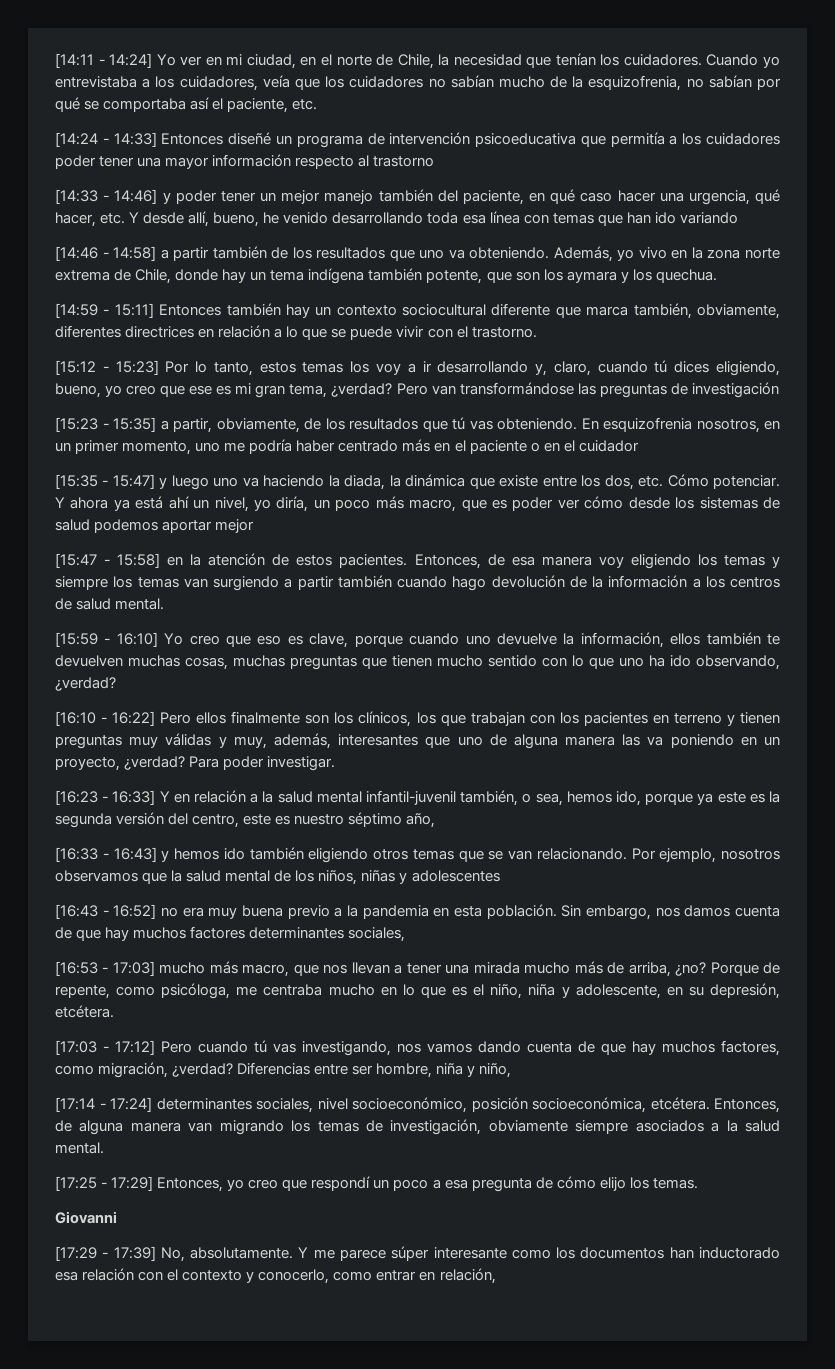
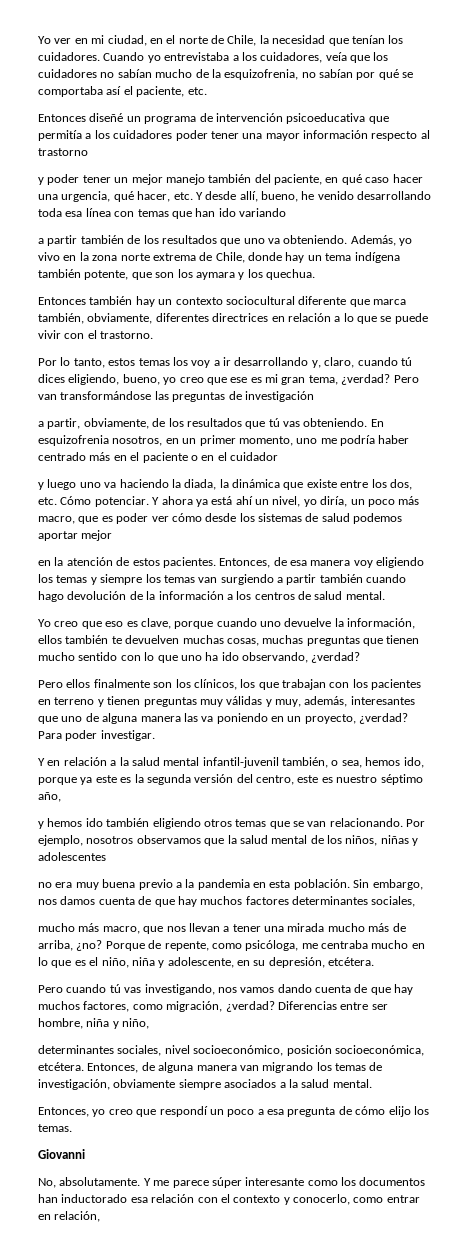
[55,53,153,68] [14:11 - 14:24] -> (38, 40) none
[55,132,157,147] [14:24 - 14:33] -> (207, 91) none
[55,189,158,204] [14:33 - 14:46] -> (88, 152) none
[55,246,157,261] [14:46 - 14:58] -> (286, 212) none
[55,303,154,318] [14:59 - 15:11] -> (315, 274) none
[55,360,159,375] [15:12 - 15:23] -> (154, 335) none
[55,417,156,432] [15:23 - 15:35] -> (314, 396) none
[55,474,155,489] [15:35 - 15:47] -> (278, 456) none
[55,553,161,568] [15:47 - 15:58] -> (113, 535) none
[55,632,158,647] [15:59 - 16:10] -> (385, 595) none
[55,711,156,726] [16:10 - 16:22] -> (361, 657) none
[55,790,156,805] [16:23 - 16:33] -> (155, 735) none
[55,847,157,862] [16:33 - 16:43] -> (61, 797) none
[55,904,157,919] [16:43 - 16:52] -> (106, 856) none
[55,961,155,976] [16:53 - 17:03] -> (416, 901) none
[55,1040,155,1055] [17:03 - 17:12] -> (375, 961) none
[55,1097,152,1112] [17:14 - 17:24] -> (150, 1023) none
[55,1176,154,1191] [17:25 - 17:29] -> (372, 1083) none
[55,1246,156,1261] [17:29 - 17:39] -> (85, 1154) none

